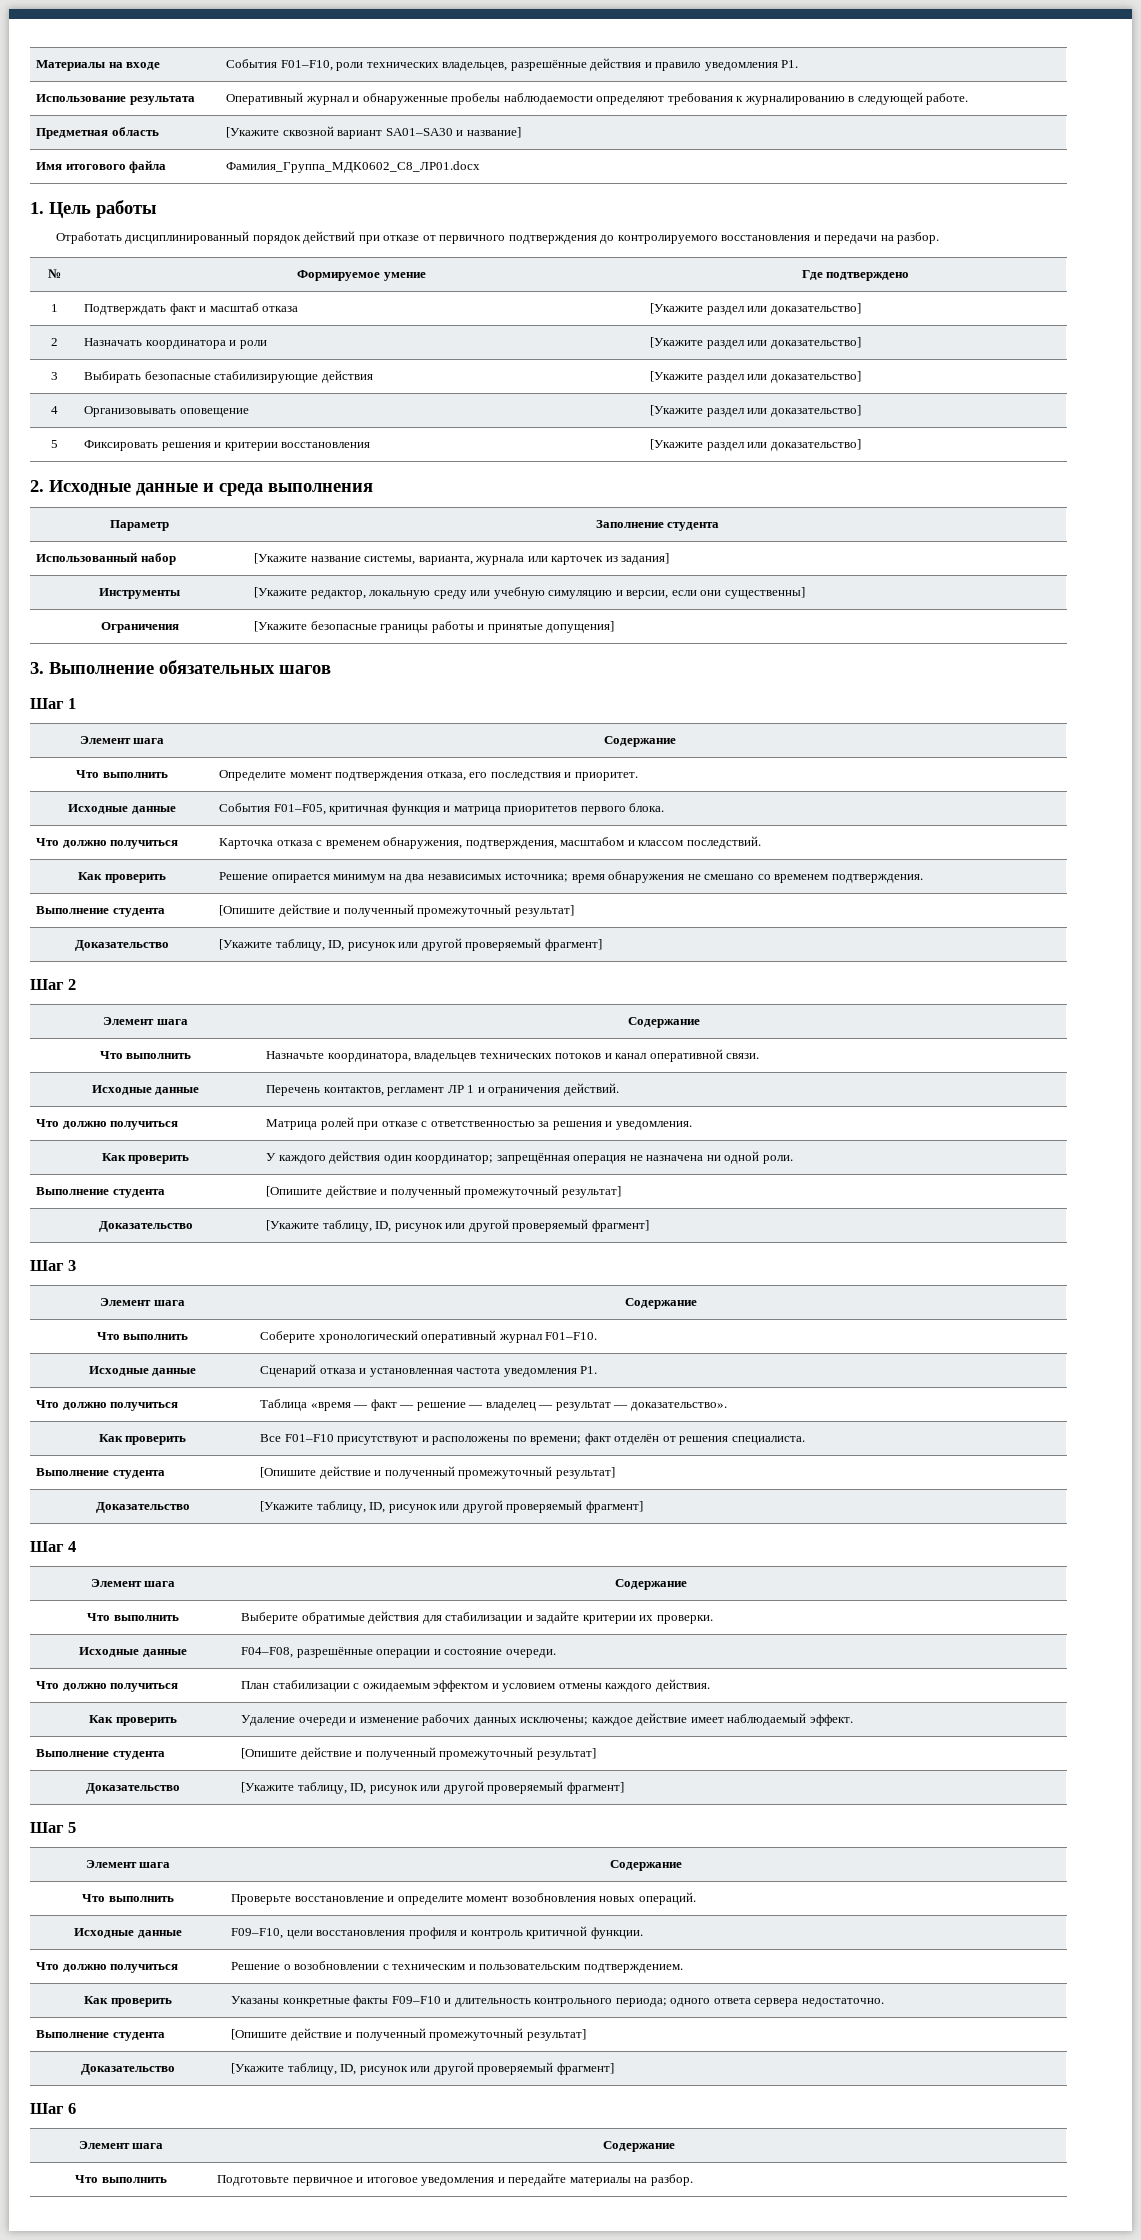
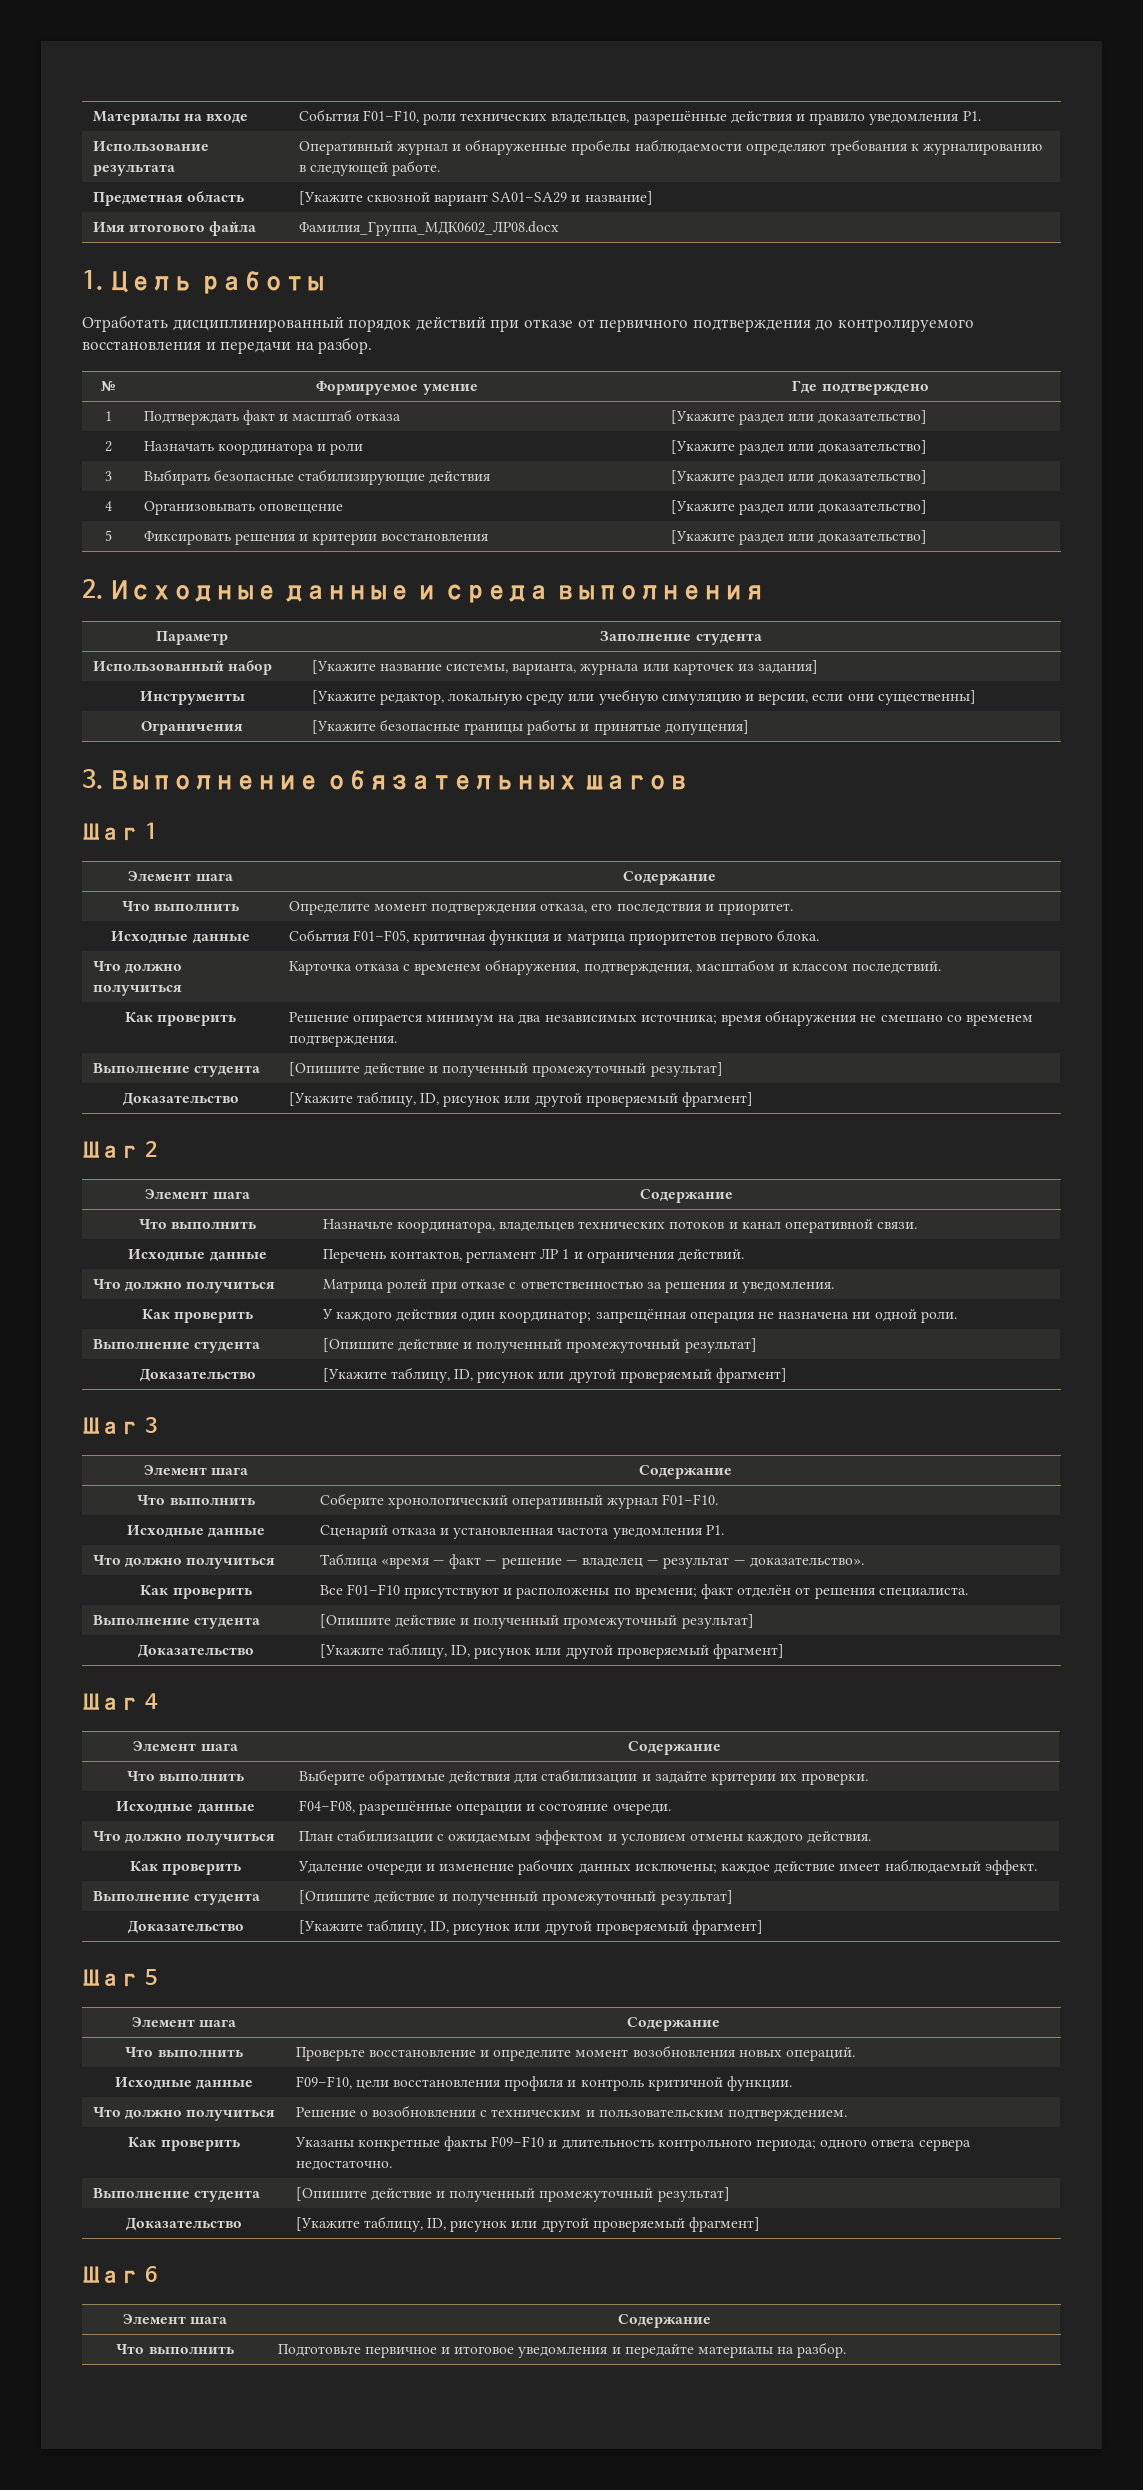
[385,128,453,136] SA01–SA30 -> [492,192,568,203] SA01–SA29
[226,161,481,173] Фамилия_Группа_МДК0602_С8_ЛР01.docx -> [298,221,559,236] Фамилия_Группа_МДК0602_ЛР08.docx

